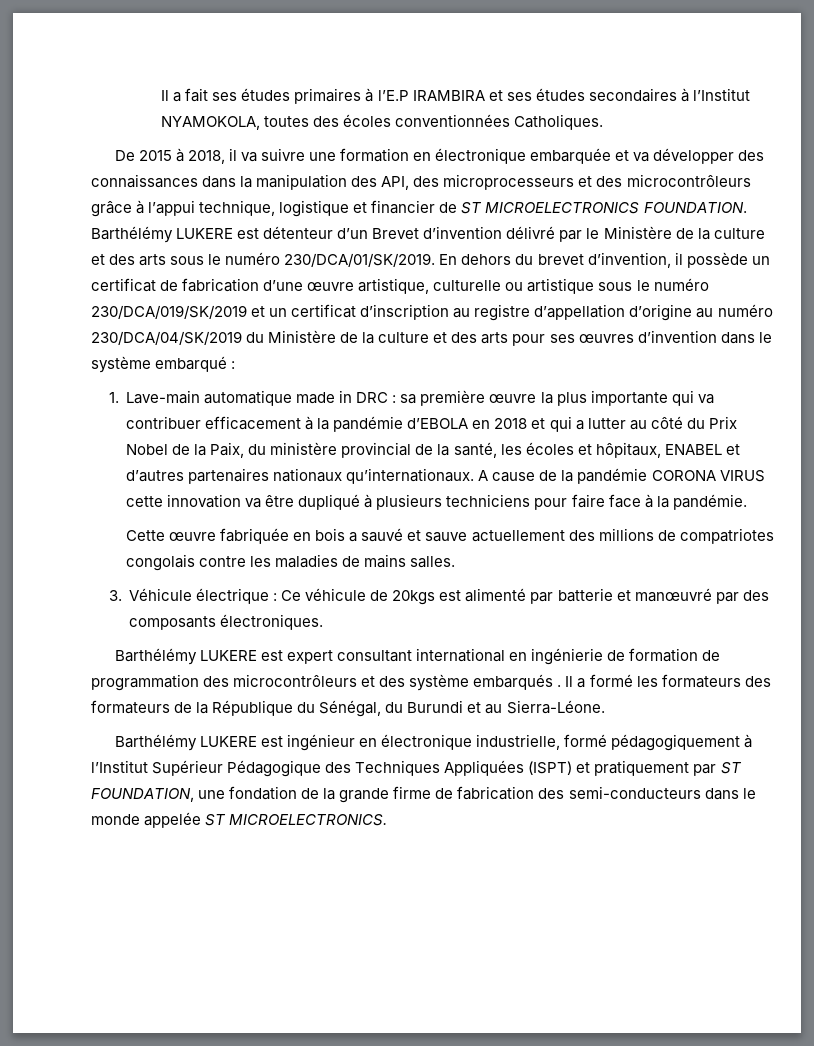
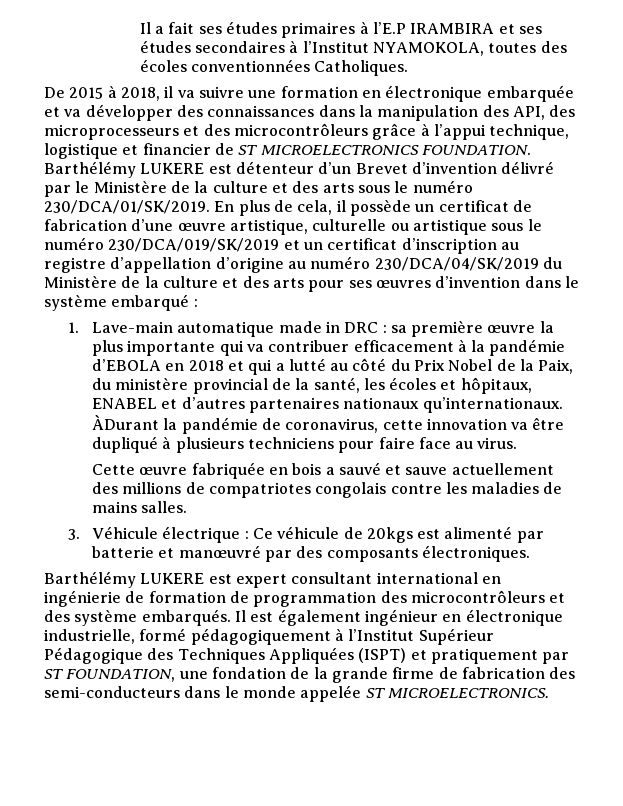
[461,252,671,268] dehors du brevet d’invention, -> [238,200,333,216] plus de cela,
[587,418,626,429] lutter -> [288,358,326,371] lutté
[478,468,765,484] A cause de la pandémie CORONA VIRUS -> [91,415,379,434] ÀDurant la pandémie de coronavirus,
[644,494,747,510] à la pandémie. -> [455,437,518,449] au virus.
[473,674,771,690] [91,700,605,717] [114,734,283,751] embarqués . Il a formé les formateurs des formateurs de la République du Sénégal, du Burundi et au Sierra-Léone. // Barthélémy LUKERE est -> [141,609,361,626] embarqués. Il est également

